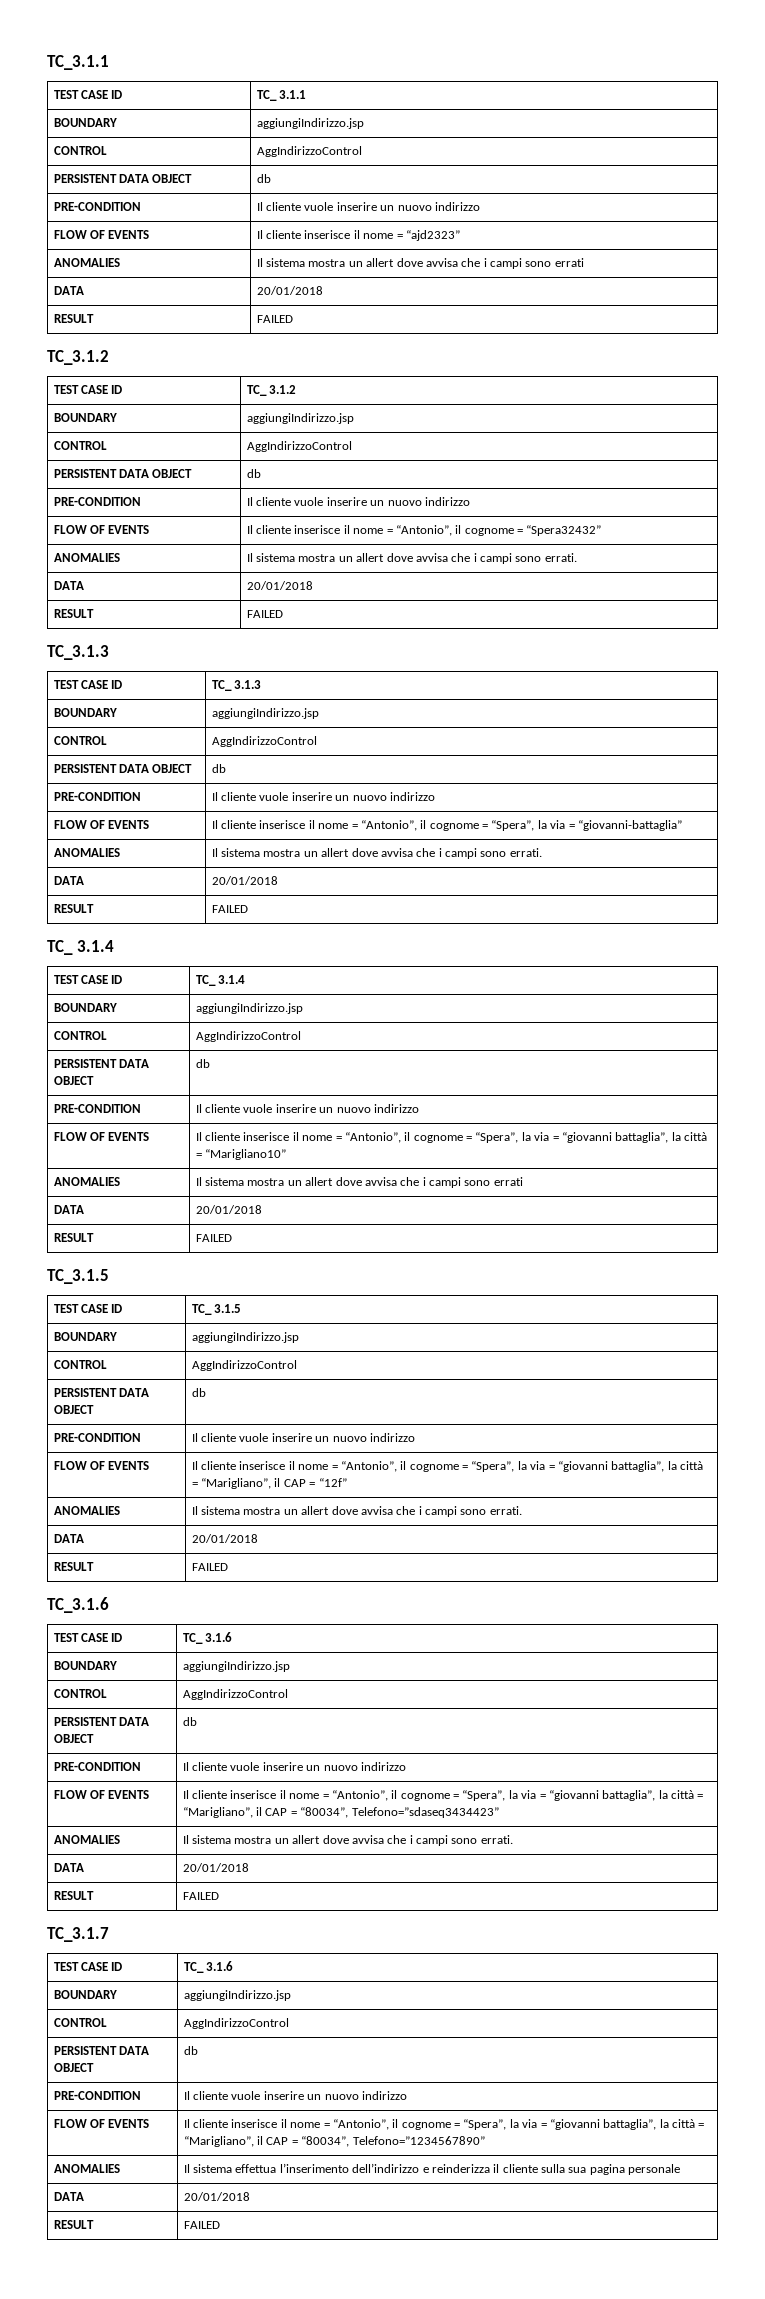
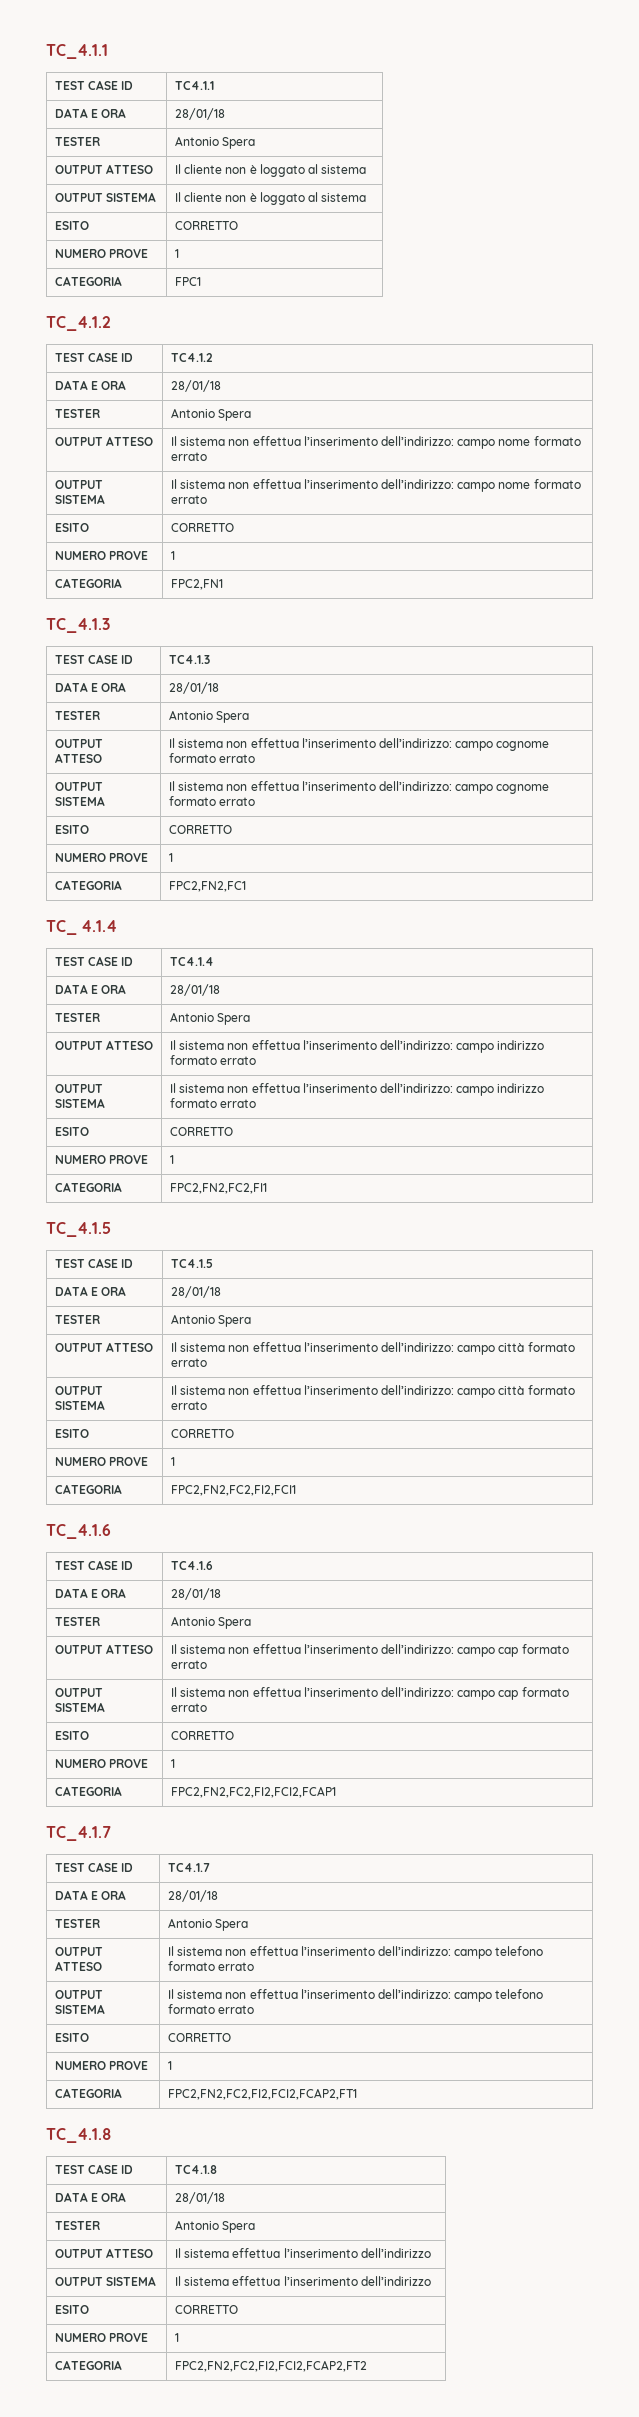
[47,55,109,70] [53,90,123,99] [256,90,306,101] [53,118,117,127] [256,118,364,129] [53,146,107,155] [256,146,362,157] [53,174,193,183] [256,174,271,183] [53,202,141,211] [256,202,480,211] [53,230,150,239] [256,230,460,241] [53,258,120,267] [256,258,584,269] [53,286,84,295] [256,286,323,295] [53,314,94,323] [256,315,293,323] [47,350,109,365] [53,385,123,394] [246,385,296,396] [53,413,117,422] [246,413,354,424] [53,441,107,450] [246,441,352,452] [53,469,193,478] [246,469,261,478] [53,497,141,506] [246,497,470,506] [53,525,150,534] [246,525,602,536] [53,553,120,562] [246,553,577,564] [53,581,84,590] [246,581,313,590] [53,609,94,618] [246,610,283,618] [47,645,109,660] [53,680,123,689] [211,680,261,691] [53,708,117,717] [211,708,319,719] [53,736,107,745] [211,736,317,747] [53,764,193,773] [211,764,226,773] [53,792,141,801] [211,792,435,801] [53,820,150,829] [211,820,682,831] [53,848,120,857] [211,848,542,859] [53,876,84,885] [211,876,278,885] [53,904,94,913] [211,905,248,913] [47,940,114,955] [53,975,123,984] [195,975,245,986] [53,1003,117,1012] [195,1003,303,1014] [53,1031,107,1040] [195,1031,301,1042] [53,1059,149,1068] [53,1076,94,1085] [195,1059,210,1068] [53,1104,141,1113] [195,1104,419,1113] [53,1132,150,1141] [195,1132,707,1143] [195,1149,286,1160] [53,1177,120,1186] [195,1177,523,1188] [53,1205,84,1214] [195,1205,262,1214] [53,1233,94,1242] [195,1234,232,1242] [47,1269,109,1284] [53,1304,123,1313] [191,1304,241,1315] [53,1332,117,1341] [191,1332,299,1343] [53,1360,107,1369] [191,1360,297,1371] [53,1388,149,1397] [53,1405,94,1414] [191,1388,206,1397] [53,1433,141,1442] [191,1433,415,1442] [53,1461,150,1470] [191,1461,703,1472] [191,1478,347,1489] [53,1506,120,1515] [191,1506,522,1517] [53,1534,84,1543] [191,1534,258,1543] [53,1562,94,1571] [191,1563,228,1571] [47,1597,109,1613] [53,1633,123,1642] [182,1632,232,1644] [53,1661,117,1670] [182,1661,290,1672] [53,1689,107,1698] [182,1689,288,1700] [53,1717,149,1726] [53,1734,94,1743] [182,1717,197,1726] [53,1762,141,1771] [182,1762,406,1771] [53,1790,150,1799] [182,1790,704,1801] [182,1807,499,1818] [53,1835,120,1844] [182,1835,513,1846] [53,1863,84,1872] [182,1863,249,1872] [53,1891,94,1900] [182,1892,219,1900] [47,1927,109,1942] [53,1962,123,1971] [183,1961,233,1973] [53,1990,117,1999] [183,1990,291,2001] [53,2018,107,2027] [183,2018,289,2029] [53,2046,149,2055] [53,2063,94,2072] [183,2046,198,2055] [53,2091,141,2100] [183,2091,407,2100] [53,2119,150,2128] [183,2119,705,2130] [183,2136,485,2147] [53,2164,120,2173] [183,2163,681,2175] [53,2192,84,2201] [183,2192,250,2201] [53,2220,94,2229] [183,2221,220,2229] TC_3.1.1 // TEST CASE ID | TC_ 3.1.1 // BOUNDARY | aggiungiIndirizzo.jsp // CONTROL | AggIndirizzoControl // PERSISTENT DATA OBJECT | db // PRE-CONDITION | Il cliente vuole inserire un nuovo indirizzo // FLOW OF EVENTS | Il cliente inserisce il nome = “ajd2323” // ANOMALIES | Il sistema mostra un allert dove avvisa che i campi sono errati // DATA | 20/01/2018 // RESULT | FAILED // TC_3.1.2 // TEST CASE ID | TC_ 3.1.2 // BOUNDARY | aggiungiIndirizzo.jsp // CONTROL | AggIndirizzoControl // PERSISTENT DATA OBJECT | db // PRE-CONDITION | Il cliente vuole inserire un nuovo indirizzo // FLOW OF EVENTS | Il cliente inserisce il nome = “Antonio”, il cognome = “Spera32432” // ANOMALIES | Il sistema mostra un allert dove avvisa che i campi sono errati. // DATA | 20/01/2018 // RESULT | FAILED // TC_3.1.3 // TEST CASE ID | TC_ 3.1.3 // BOUNDARY | aggiungiIndirizzo.jsp // CONTROL | AggIndirizzoControl // PERSISTENT DATA OBJECT | db // PRE-CONDITION | Il cliente vuole inserire un nuovo indirizzo // FLOW OF EVENTS | Il cliente inserisce il nome = “Antonio”, il cognome = “Spera”, la via = “giovanni-battaglia” // ANOMALIES | Il sistema mostra un allert dove avvisa che i campi sono errati. // DATA | 20/01/2018 // RESULT | FAILED // TC_ 3.1.4 // TEST CASE ID | TC_ 3.1.4 // BOUNDARY | aggiungiIndirizzo.jsp // CONTROL | AggIndirizzoControl // PERSISTENT DATA OBJECT | db // PRE-CONDITION | Il cliente vuole inserire un nuovo indirizzo // FLOW OF EVENTS | Il cliente inserisce il nome = “Antonio”, il cognome = “Spera”, la via = “giovanni battaglia”, la città = “Marigliano10” // ANOMALIES | Il sistema mostra un allert dove avvisa che i campi sono errati // DATA | 20/01/2018 // RESULT | FAILED // TC_3.1.5 // TEST CASE ID | TC_ 3.1.5 // BOUNDARY | aggiungiIndirizzo.jsp // CONTROL | AggIndirizzoControl // PERSISTENT DATA OBJECT | db // PRE-CONDITION | Il cliente vuole inserire un nuovo indirizzo // FLOW OF EVENTS | Il cliente inserisce il nome = “Antonio”, il cognome = “Spera”, la via = “giovanni battaglia”, la città = “Marigliano”, il CAP = “12f” // ANOMALIES | Il sistema mostra un allert dove avvisa che i campi sono errati. // DATA | 20/01/2018 // RESULT | FAILED // TC_3.1.6 // TEST CASE ID | TC_ 3.1.6 // BOUNDARY | aggiungiIndirizzo.jsp // CONTROL | AggIndirizzoControl // PERSISTENT DATA OBJECT | db // PRE-CONDITION | Il cliente vuole inserire un nuovo indirizzo // FLOW OF EVENTS | Il cliente inserisce il nome = “Antonio”, il cognome = “Spera”, la via = “giovanni battaglia”, la città = “Marigliano”, il CAP = “80034”, Telefono=”sdaseq3434423” // ANOMALIES | Il sistema mostra un allert dove avvisa che i campi sono errati. // DATA | 20/01/2018 // RESULT | FAILED // TC_3.1.7 // TEST CASE ID | TC_ 3.1.6 // BOUNDARY | aggiungiIndirizzo.jsp // CONTROL | AggIndirizzoControl // PERSISTENT DATA OBJECT | db // PRE-CONDITION | Il cliente vuole inserire un nuovo indirizzo // FLOW OF EVENTS | Il cliente inserisce il nome = “Antonio”, il cognome = “Spera”, la via = “giovanni battaglia”, la città = “Marigliano”, il CAP = “80034”, Telefono=”1234567890” // ANOMALIES | Il sistema effettua l’inserimento dell’indirizzo e reinderizza il cliente sulla sua pagina personale // DATA | 20/01/2018 // RESULT | FAILED -> [46,44,108,59] [54,80,134,90] [174,81,214,90] [54,108,127,118] [174,108,225,120] [54,137,100,146] [174,136,256,149] [54,164,154,174] [174,164,367,177] [54,192,157,202] [174,192,367,205] [54,221,89,230] [174,221,238,230] [54,249,149,258] [174,249,179,258] [54,276,122,286] [174,277,201,286] [46,316,111,331] [54,352,134,362] [170,353,213,362] [54,380,127,390] [170,380,221,392] [54,409,100,418] [170,408,252,421] [54,436,154,446] [170,436,581,449] [170,452,207,461] [54,480,103,489] [54,494,105,504] [170,479,581,492] [170,495,207,504] [54,523,89,532] [170,523,234,532] [54,551,149,560] [170,551,175,560] [54,578,122,588] [170,579,223,590] [46,618,110,633] [54,654,134,664] [168,655,210,664] [54,682,127,692] [168,682,219,694] [54,711,100,720] [168,710,250,723] [54,739,103,748] [54,753,102,763] [168,738,550,751] [168,753,256,763] [54,782,103,791] [54,796,105,806] [168,781,550,794] [168,796,256,806] [54,825,89,834] [168,825,232,834] [54,853,149,862] [168,853,173,862] [54,880,122,890] [168,881,246,892] [46,920,118,935] [54,956,134,966] [169,957,214,966] [54,984,127,994] [169,984,220,996] [54,1013,100,1022] [169,1012,251,1025] [54,1040,154,1050] [169,1040,545,1053] [169,1055,257,1065] [54,1084,103,1093] [54,1098,105,1108] [169,1083,545,1096] [169,1098,257,1108] [54,1127,89,1136] [169,1127,233,1136] [54,1155,149,1164] [169,1155,174,1164] [54,1182,122,1192] [169,1183,267,1194] [46,1222,111,1237] [54,1258,134,1268] [170,1259,213,1268] [54,1286,127,1296] [170,1286,221,1298] [54,1315,100,1324] [170,1314,252,1327] [54,1342,154,1352] [170,1342,575,1355] [170,1358,207,1367] [54,1386,103,1395] [54,1400,105,1410] [170,1385,575,1398] [170,1401,207,1410] [54,1429,89,1438] [170,1429,234,1438] [54,1457,149,1466] [170,1457,175,1466] [54,1484,122,1494] [170,1485,296,1496] [46,1524,111,1539] [54,1560,134,1570] [170,1561,213,1570] [54,1588,127,1598] [170,1588,221,1600] [54,1617,100,1626] [170,1616,252,1629] [54,1644,154,1654] [170,1644,569,1657] [170,1660,207,1669] [54,1688,103,1697] [54,1702,105,1712] [170,1687,569,1700] [170,1703,207,1712] [54,1731,89,1740] [170,1731,234,1740] [54,1759,149,1768] [170,1759,175,1768] [54,1786,122,1796] [170,1786,336,1798] [46,1826,111,1841] [54,1862,134,1872] [167,1863,210,1872] [54,1890,127,1900] [167,1890,218,1902] [54,1919,100,1928] [167,1918,249,1931] [54,1947,103,1956] [54,1961,102,1971] [167,1946,544,1959] [167,1961,255,1971] [54,1990,103,1999] [54,2004,105,2014] [167,1989,544,2002] [167,2004,255,2014] [54,2033,89,2042] [167,2033,231,2042] [54,2061,149,2070] [167,2061,172,2070] [54,2088,122,2098] [167,2088,357,2100] [46,2128,111,2143] [54,2164,134,2174] [174,2165,217,2174] [54,2192,127,2202] [174,2192,225,2204] [54,2221,100,2230] [174,2220,256,2233] [54,2248,154,2258] [174,2248,431,2258] [54,2276,157,2286] [174,2276,431,2286] [54,2305,89,2314] [174,2305,238,2314] [54,2333,149,2342] [174,2333,179,2342] [54,2360,122,2370] [174,2360,367,2372] TC_4.1.1 // TEST CASE ID | TC4.1.1 // DATA E ORA | 28/01/18 // TESTER | Antonio Spera // OUTPUT ATTESO | Il cliente non è loggato al sistema // OUTPUT SISTEMA | Il cliente non è loggato al sistema // ESITO | CORRETTO // NUMERO PROVE | 1 // CATEGORIA | FPC1 // TC_4.1.2 // TEST CASE ID | TC4.1.2 // DATA E ORA | 28/01/18 // TESTER | Antonio Spera // OUTPUT ATTESO | Il sistema non effettua l’inserimento dell’indirizzo: campo nome formato errato // OUTPUT SISTEMA | Il sistema non effettua l’inserimento dell’indirizzo: campo nome formato errato // ESITO | CORRETTO // NUMERO PROVE | 1 // CATEGORIA | FPC2,FN1 // TC_4.1.3 // TEST CASE ID | TC4.1.3 // DATA E ORA | 28/01/18 // TESTER | Antonio Spera // OUTPUT ATTESO | Il sistema non effettua l’inserimento dell’indirizzo: campo cognome formato errato // OUTPUT SISTEMA | Il sistema non effettua l’inserimento dell’indirizzo: campo cognome formato errato // ESITO | CORRETTO // NUMERO PROVE | 1 // CATEGORIA | FPC2,FN2,FC1 // TC_ 4.1.4 // TEST CASE ID | TC4.1.4 // DATA E ORA | 28/01/18 // TESTER | Antonio Spera // OUTPUT ATTESO | Il sistema non effettua l’inserimento dell’indirizzo: campo indirizzo formato errato // OUTPUT SISTEMA | Il sistema non effettua l’inserimento dell’indirizzo: campo indirizzo formato errato // ESITO | CORRETTO // NUMERO PROVE | 1 // CATEGORIA | FPC2,FN2,FC2,FI1 // TC_4.1.5 // TEST CASE ID | TC4.1.5 // DATA E ORA | 28/01/18 // TESTER | Antonio Spera // OUTPUT ATTESO | Il sistema non effettua l’inserimento dell’indirizzo: campo città formato errato // OUTPUT SISTEMA | Il sistema non effettua l’inserimento dell’indirizzo: campo città formato errato // ESITO | CORRETTO // NUMERO PROVE | 1 // CATEGORIA | FPC2,FN2,FC2,FI2,FCI1 // TC_4.1.6 // TEST CASE ID | TC4.1.6 // DATA E ORA | 28/01/18 // TESTER | Antonio Spera // OUTPUT ATTESO | Il sistema non effettua l’inserimento dell’indirizzo: campo cap formato errato // OUTPUT SISTEMA | Il sistema non effettua l’inserimento dell’indirizzo: campo cap formato errato // ESITO | CORRETTO // NUMERO PROVE | 1 // CATEGORIA | FPC2,FN2,FC2,FI2,FCI2,FCAP1 // TC_4.1.7 // TEST CASE ID | TC4.1.7 // DATA E ORA | 28/01/18 // TESTER | Antonio Spera // OUTPUT ATTESO | Il sistema non effettua l’inserimento dell’indirizzo: campo telefono formato errato // OUTPUT SISTEMA | Il sistema non effettua l’inserimento dell’indirizzo: campo telefono formato errato // ESITO | CORRETTO // NUMERO PROVE | 1 // CATEGORIA | FPC2,FN2,FC2,FI2,FCI2,FCAP2,FT1 // TC_4.1.8 // TEST CASE ID | TC4.1.8 // DATA E ORA | 28/01/18 // TESTER | Antonio Spera // OUTPUT ATTESO | Il sistema effettua l’inserimento dell’indirizzo // OUTPUT SISTEMA | Il sistema effettua l’inserimento dell’indirizzo // ESITO | CORRETTO // NUMERO PROVE | 1 // CATEGORIA | FPC2,FN2,FC2,FI2,FCI2,FCAP2,FT2

